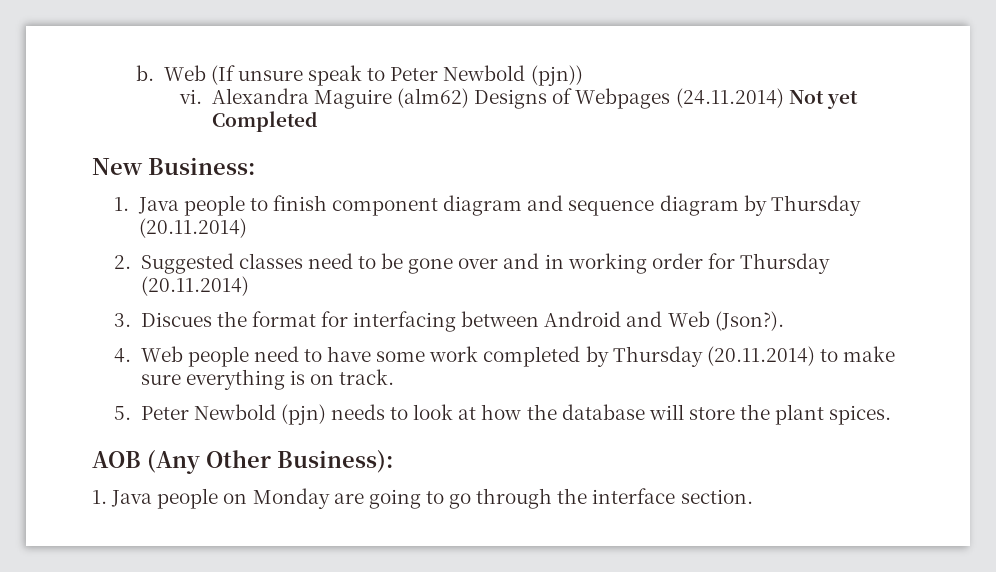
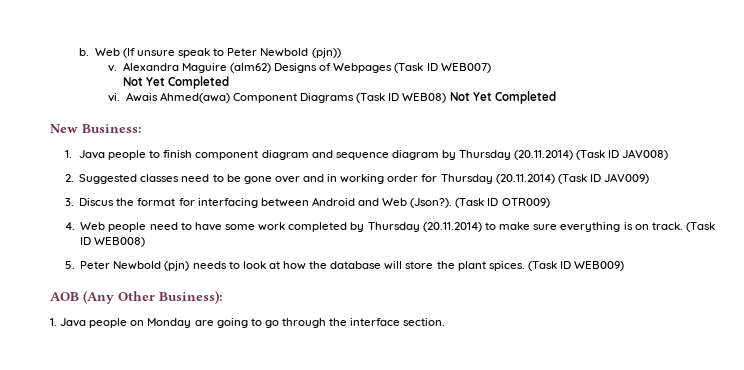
[179,89,203,104] vi. -> [108,65,118,72] v.
[675,88,858,109] (24.11.2014) Not yet -> [394,63,491,73] [122,76,229,89] [108,92,492,103] (Task ID WEB007) // Not Yet Completed // vi. Awais Ahmed(awa) Component Diagrams (Task ID WEB08) Not Yet
(247, 228) none -> [576,149,669,160] (Task ID JAV008)
(249, 286) none -> [557,173,649,184] (Task ID JAV009)
[140,312,212,327] Discues -> [79,198,115,206] Discus
(784, 321) none -> [455,198,550,208] (Task ID OTR009)
(395, 377) none -> [685,222,715,232] [80,237,146,247] (Task ID WEB008)
(892, 415) none -> [527,261,625,271] (Task ID WEB009)

